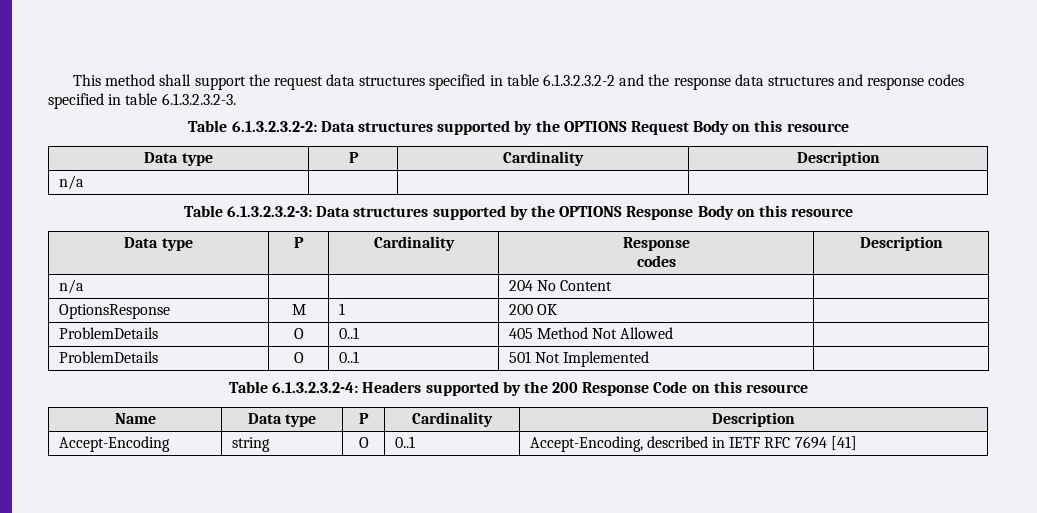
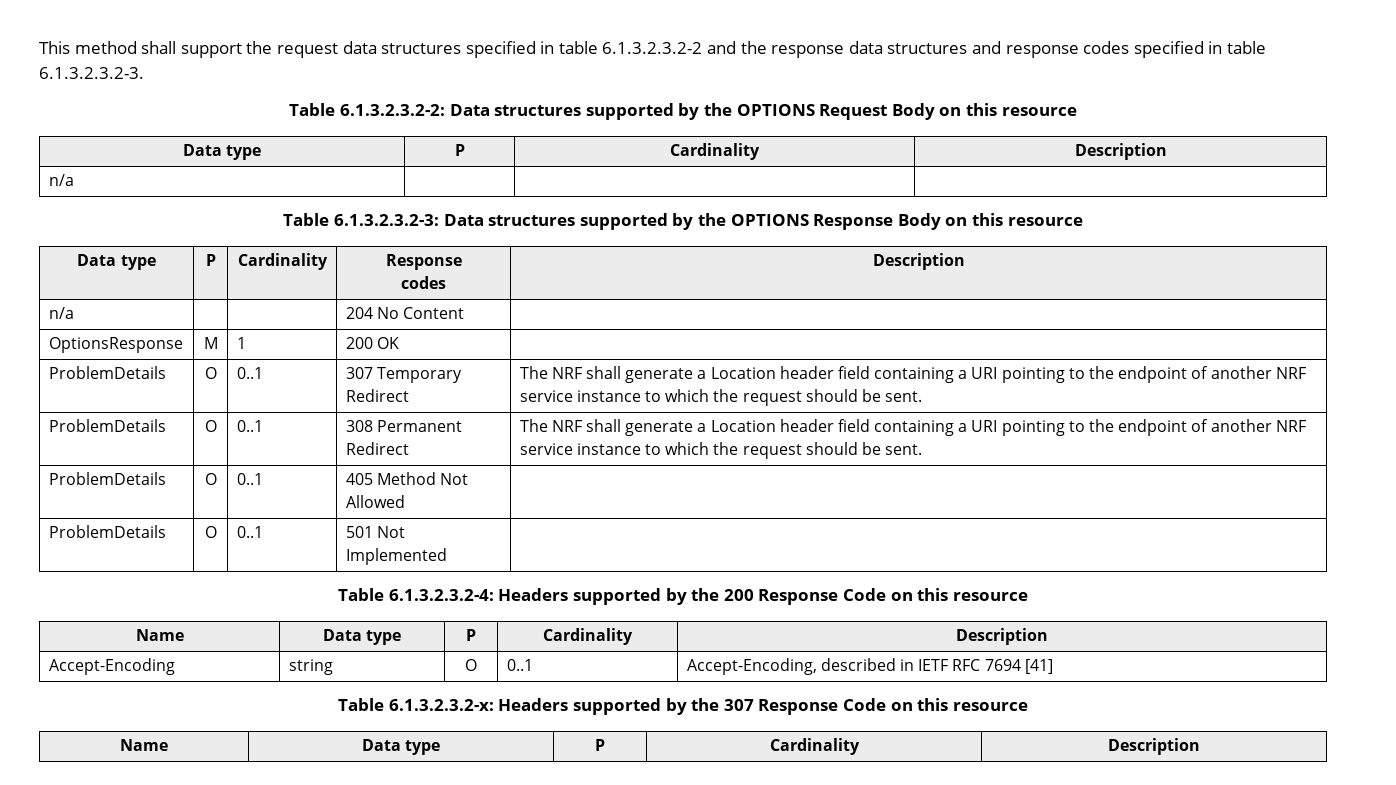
(557, 309) none -> [48,366,166,379] [204,367,217,379] [236,367,263,379] [345,367,462,383] [345,389,409,402] [519,366,1306,383] [519,389,923,406] [48,419,166,432] [204,420,217,432] [236,420,263,432] [345,420,462,432] [345,442,409,455] [519,419,1306,436] [519,442,923,459] // ProblemDetails | O | 0..1 | 307 Temporary Redirect | The NRF shall generate a Location header field containing a URI pointing to the endpoint of another NRF service instance to which the request should be sent. // ProblemDetails | O | 0..1 | 308 Permanent Redirect | The NRF shall generate a Location header field containing a URI pointing to the endpoint of another NRF service instance to which the request should be sent.
(857, 443) none -> [338,698,1028,715] [120,739,168,751] [361,739,441,755] [595,739,605,751] [769,738,860,755] [1108,738,1200,755] // Table 6.1.3.2.3.2-x: Headers supported by the 307 Response Code on this resource // Name | Data type | P | Cardinality | Description

